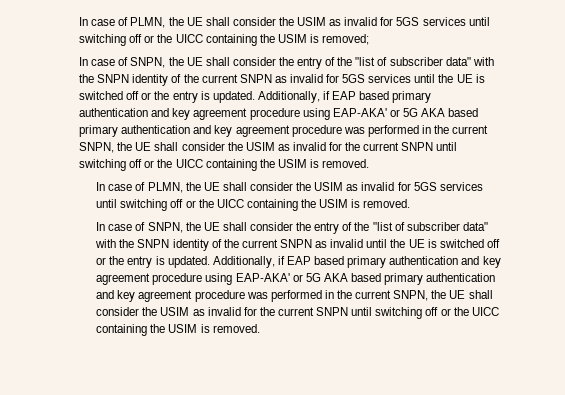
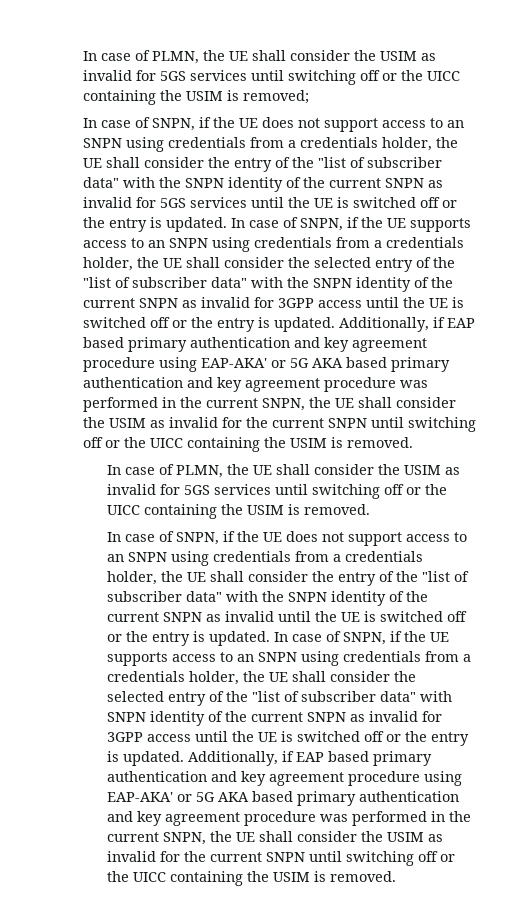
(166, 62) none -> [198,117,464,132] [82,137,432,152] if the UE does not support access to an SNPN using credentials from a credentials holder,
(255, 97) none -> [230,217,471,232] [82,237,464,252] [82,257,455,272] [82,277,453,292] [82,297,464,308] [82,317,335,332] In case of SNPN, if the UE supports access to an SNPN using credentials from a credentials holder, the UE shall consider the selected entry of the "list of subscriber data" with the SNPN identity of the current SNPN as invalid for 3GPP access until the UE is switched off or the entry is updated.
(183, 227) none -> [223,531,468,546] [107,551,424,566] [107,571,158,585] if the UE does not support access to an SNPN using credentials from a credentials holder,
(210, 262) none -> [274,631,450,645] [107,651,472,666] [107,671,417,685] [107,691,453,706] [107,711,443,726] [107,731,470,746] [107,751,185,766] In case of SNPN, if the UE supports access to an SNPN using credentials from a credentials holder, the UE shall consider the selected entry of the "list of subscriber data" with SNPN identity of the current SNPN as invalid for 3GPP access until the UE is switched off or the entry is updated.

